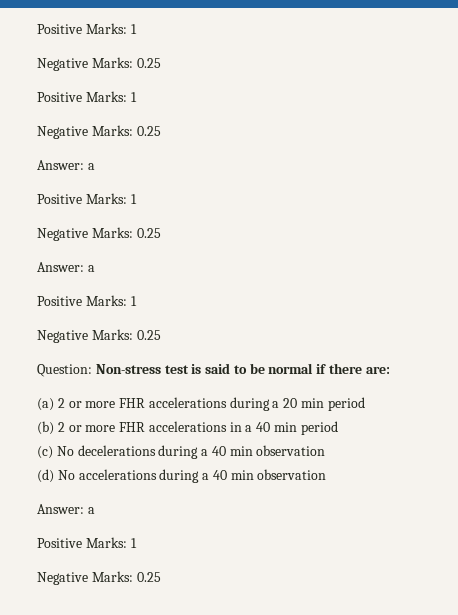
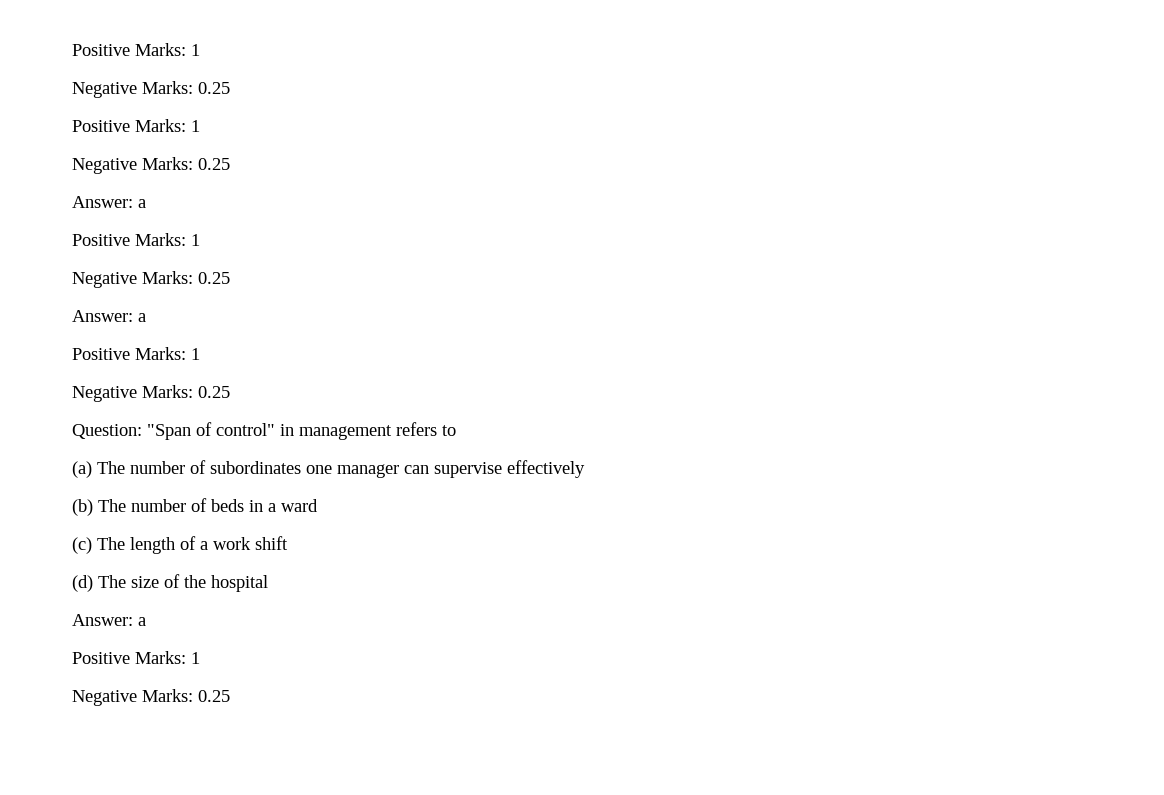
[95,363,390,374] [37,397,365,411] [37,421,338,435] [37,445,326,459] [37,469,327,483] Non-stress test is said to be normal if there are: // (a) 2 or more FHR accelerations during a 20 min period // (b) 2 or more FHR accelerations in a 40 min period // (c) No decelerations during a 40 min observation // (d) No accelerations during a 40 min observation -> [147,422,456,440] [72,460,585,478] [72,498,318,516] [72,536,288,554] [72,574,268,592] "Span of control" in management refers to // (a) The number of subordinates one manager can supervise effectively // (b) The number of beds in a ward // (c) The length of a work shift // (d) The size of the hospital

